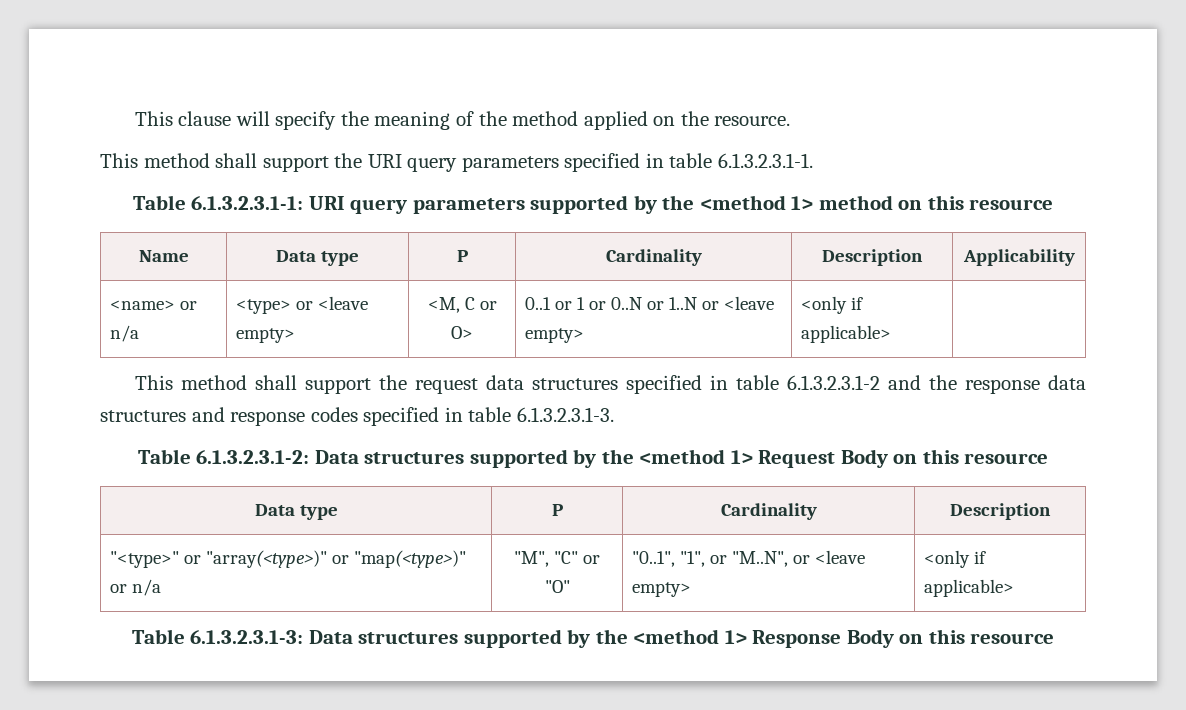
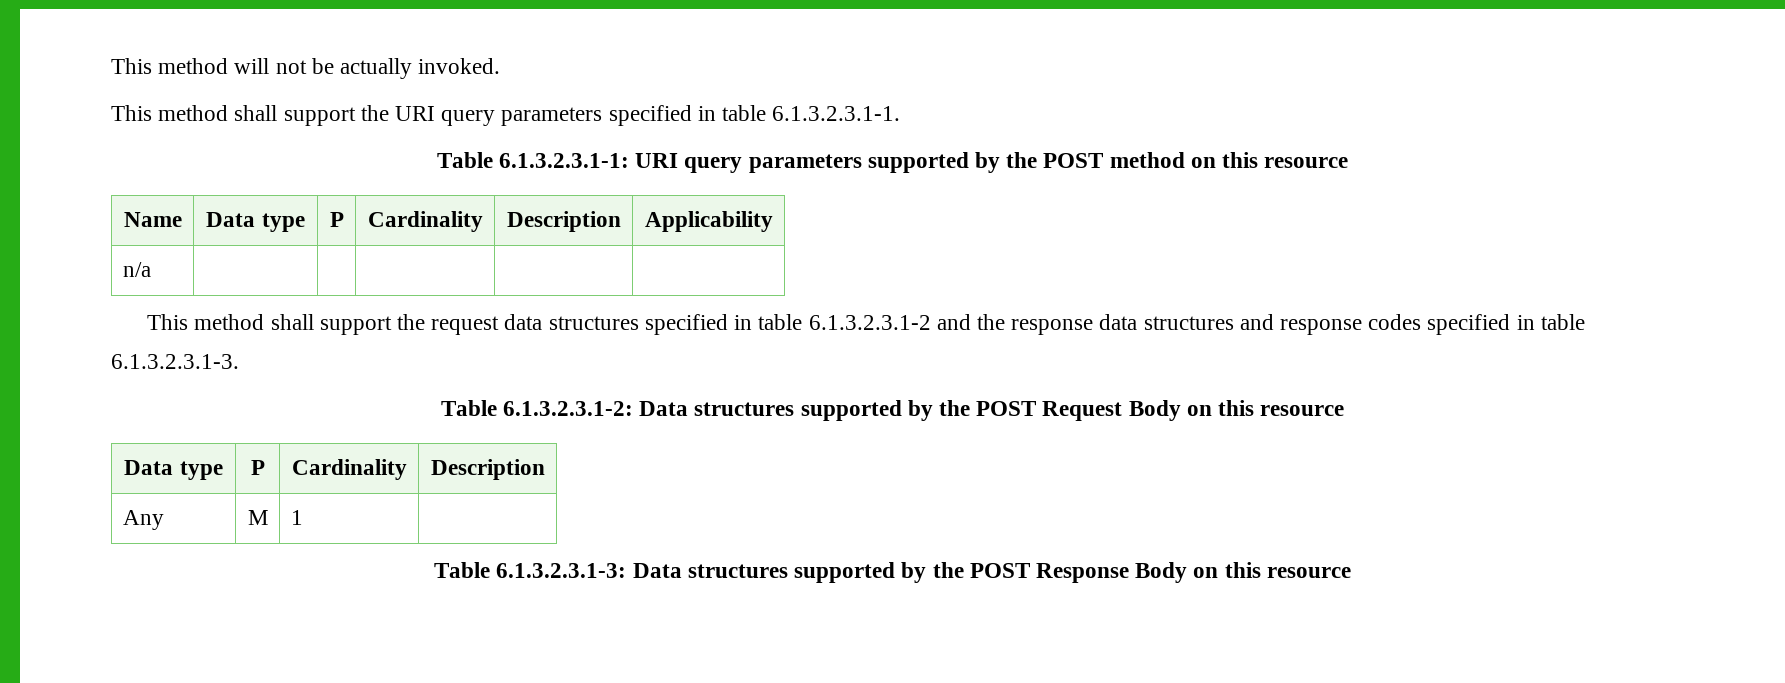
[134,111,791,130] This clause will specify the meaning of the method applied on the resource. -> [111,58,501,79] This method will not be actually invoked.
[699,195,814,210] <method 1> -> [1043,153,1104,168] POST
[110,300,198,310] [110,325,140,342] [236,296,369,314] [236,328,296,343] [427,297,497,313] [451,326,473,339] [525,296,775,310] [525,328,585,343] [801,296,864,314] [801,325,892,343] <name> or n/a | <type> or <leave empty> | <M, C or O> | 0..1 or 1 or 0..N or 1..N or <leave empty> | <only if applicable> -> [122,262,151,277] n/a | | | |
[639,449,753,464] <method 1> -> [976,401,1037,416] POST
[110,550,467,568] [110,579,162,596] [514,551,600,567] [544,580,570,593] [632,550,866,567] [632,582,692,597] [924,550,987,568] [924,579,1015,597] "<type>" or "array(<type>)" or "map(<type>)" or n/a | "M", "C" or "O" | "0..1", "1", or "M..N", or <leave empty> | <only if applicable> -> [122,510,164,530] [247,510,268,525] [290,510,303,525] Any | M | 1 |
[633,629,747,644] <method 1> -> [969,563,1030,578] POST

